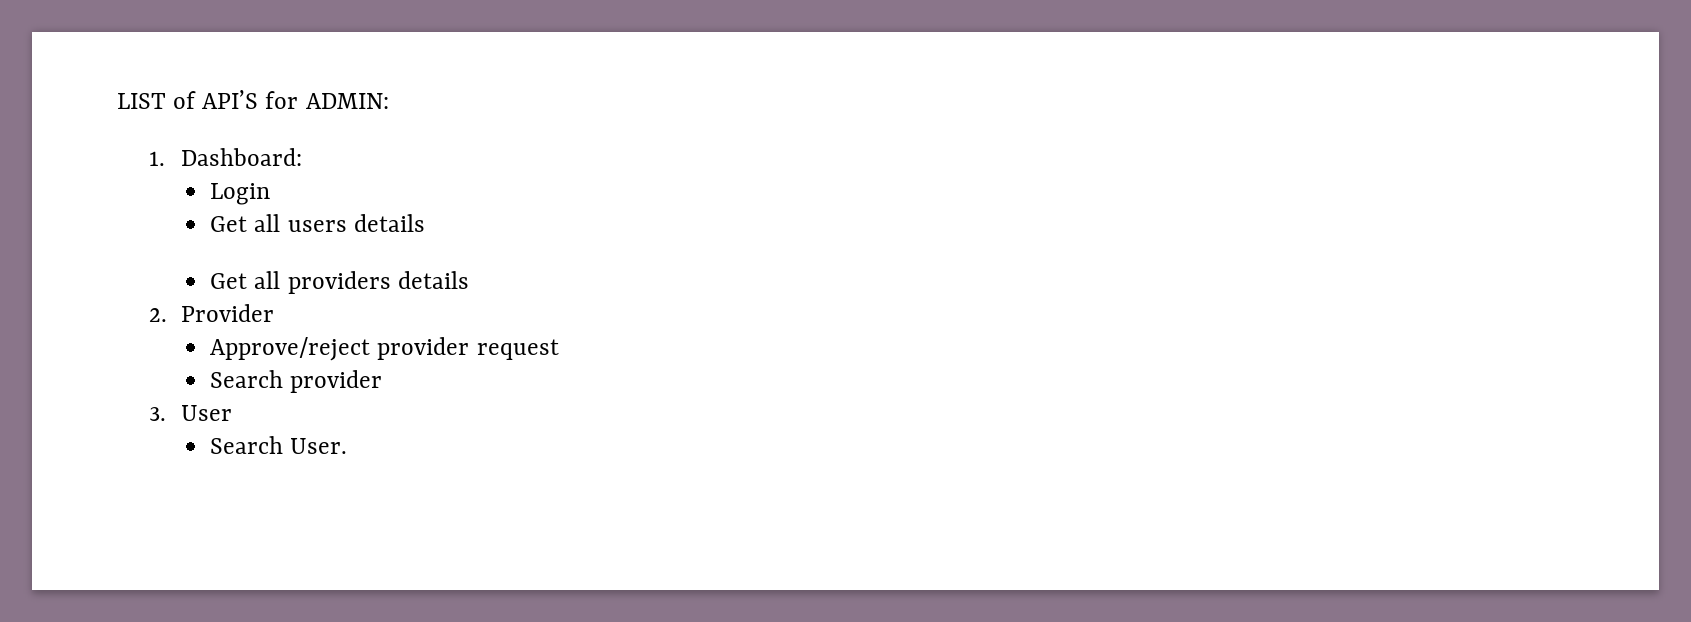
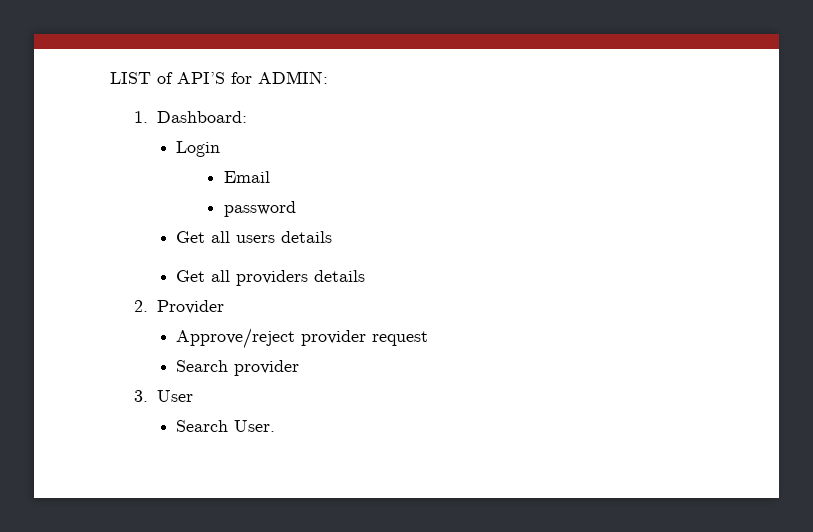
(271, 194) none -> [223,171,270,183] [223,201,296,217] // Email // password

